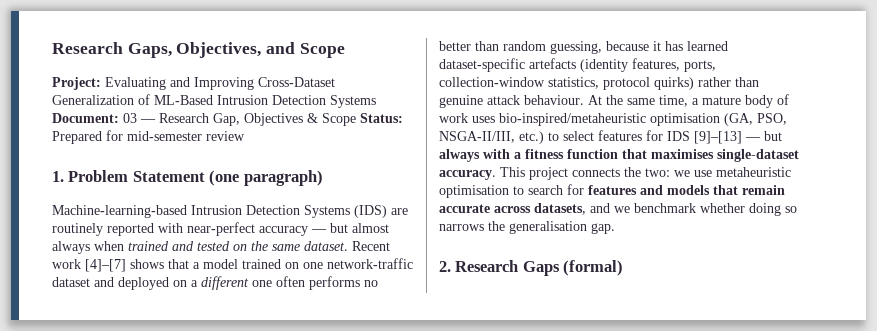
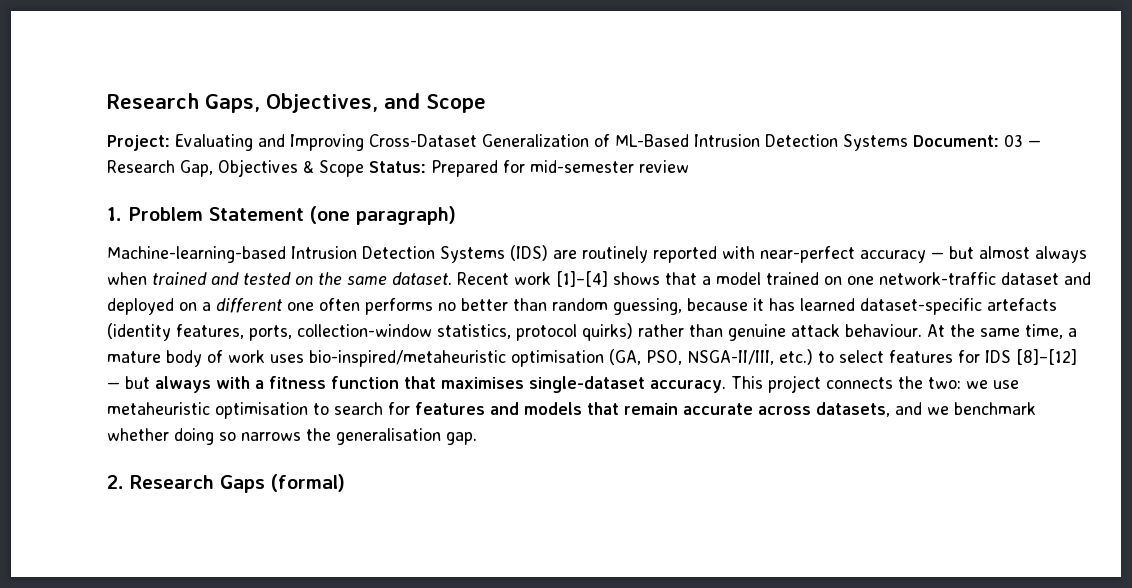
[85,259,126,272] [4]–[7] -> [556,271,608,287] [1]–[4]
[694,131,742,144] [9]–[13] -> [1016,349,1077,365] [8]–[12]

